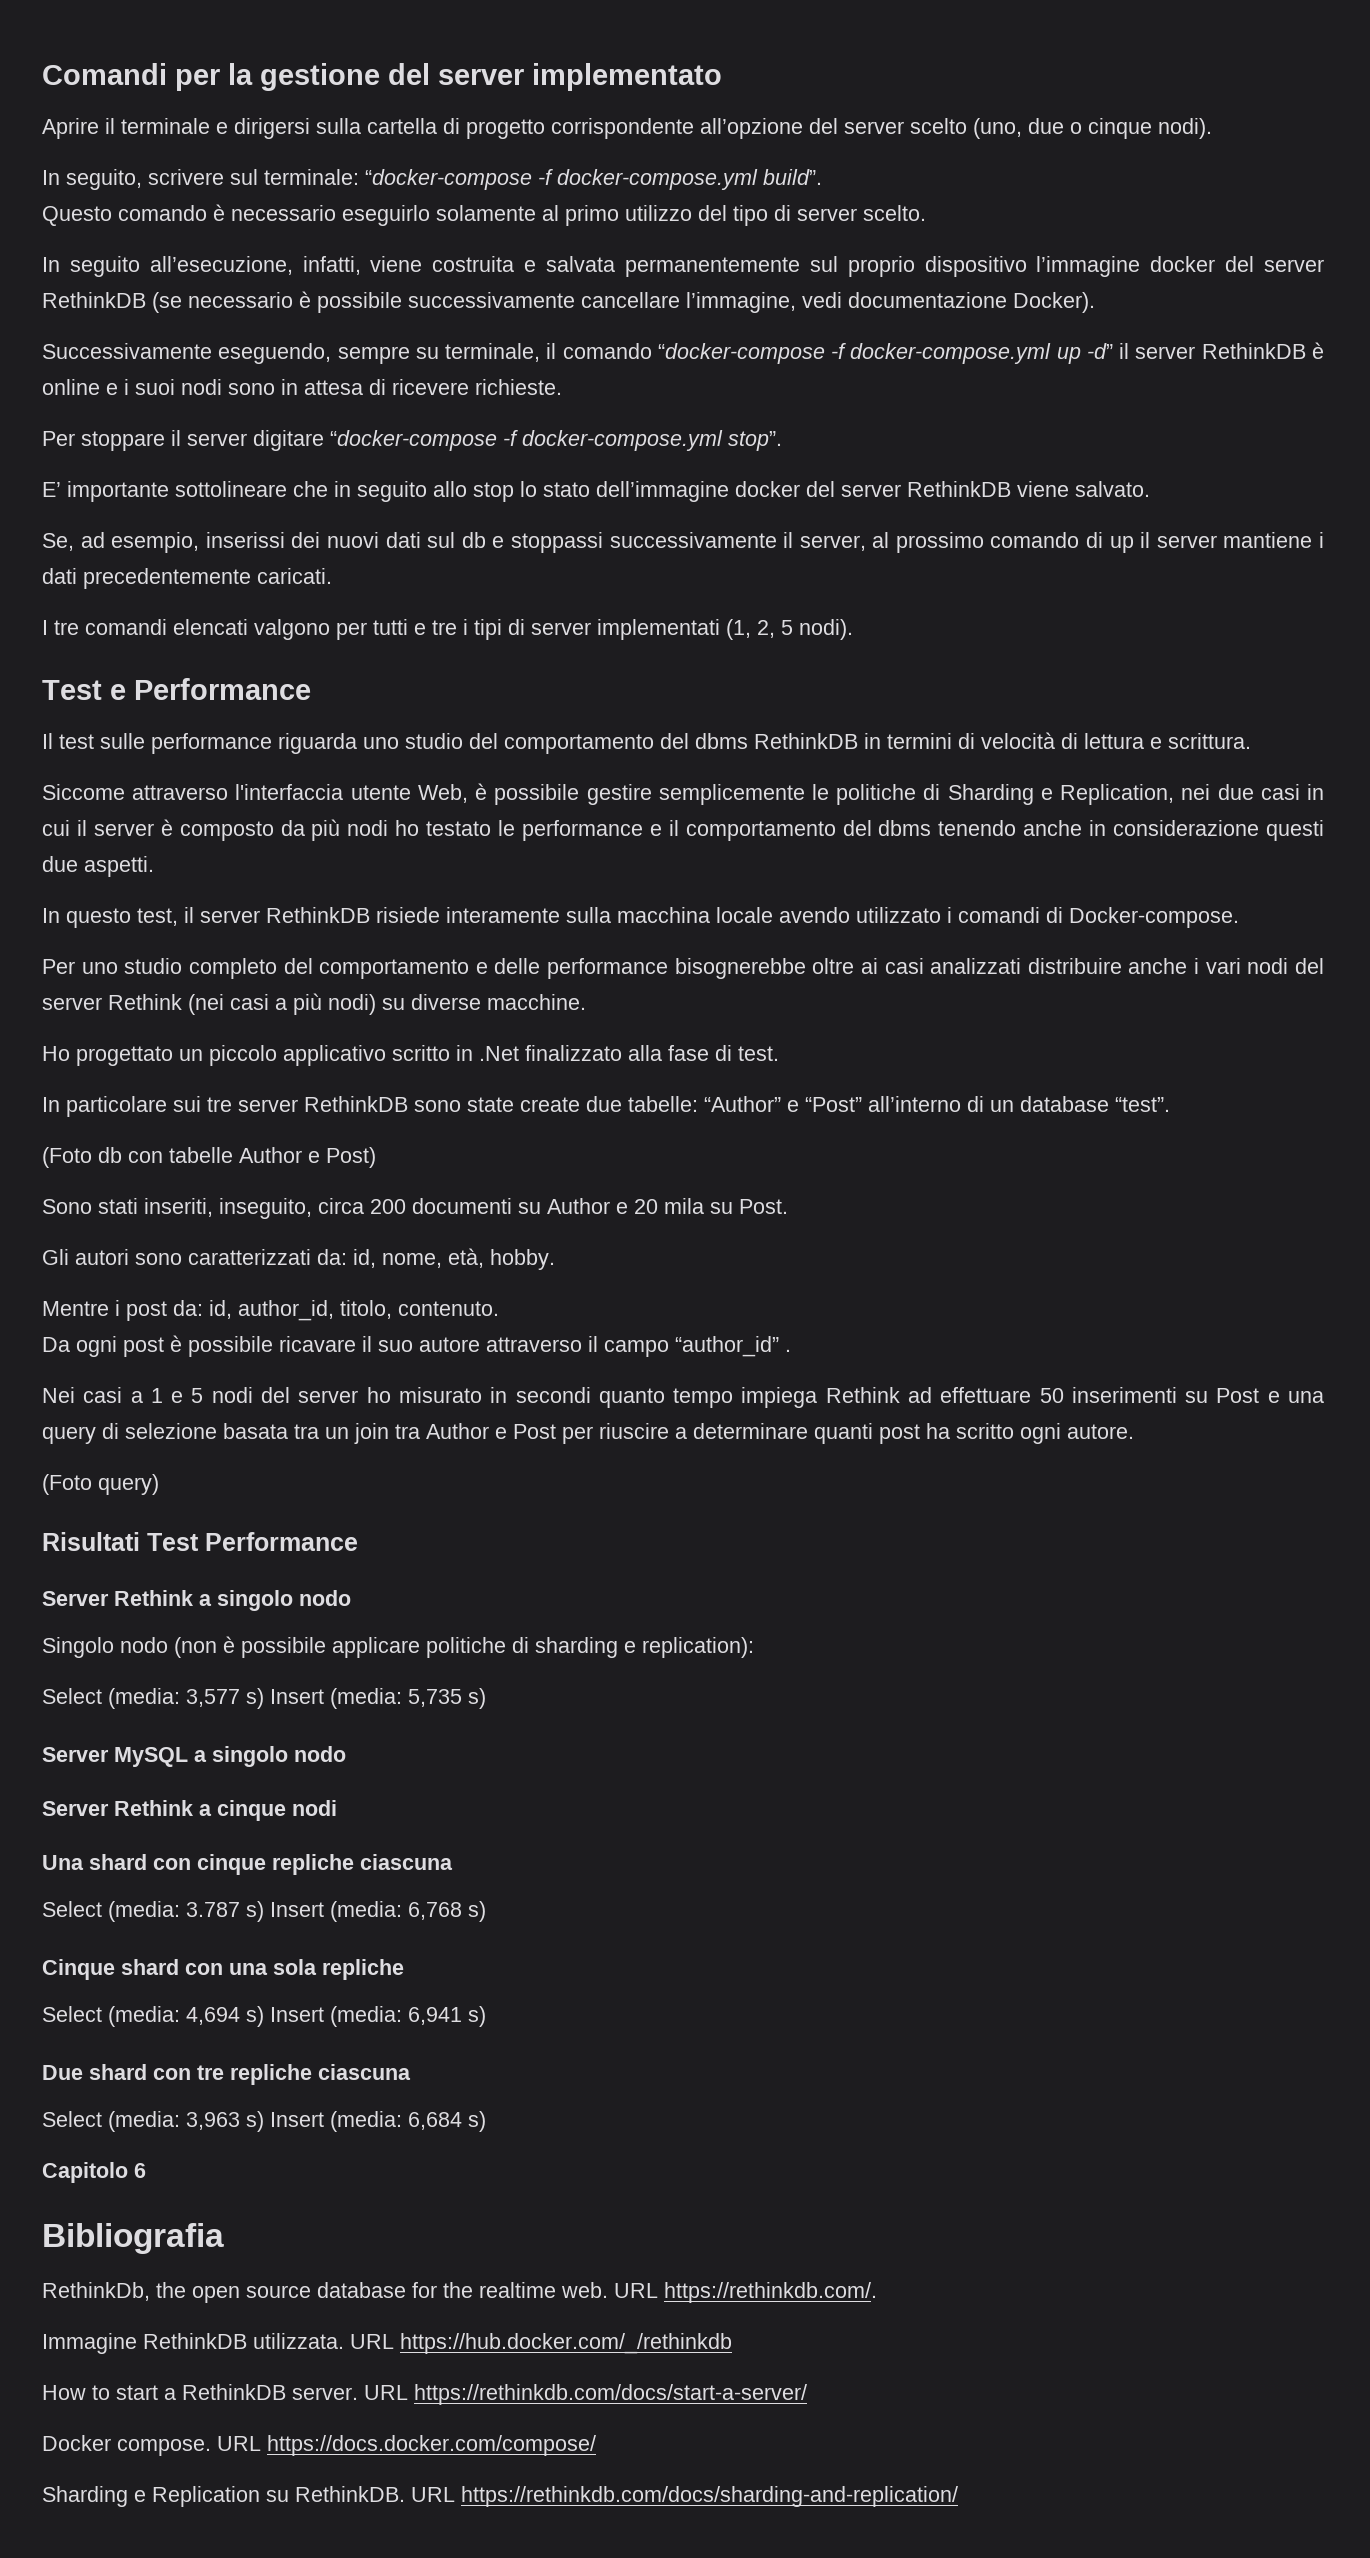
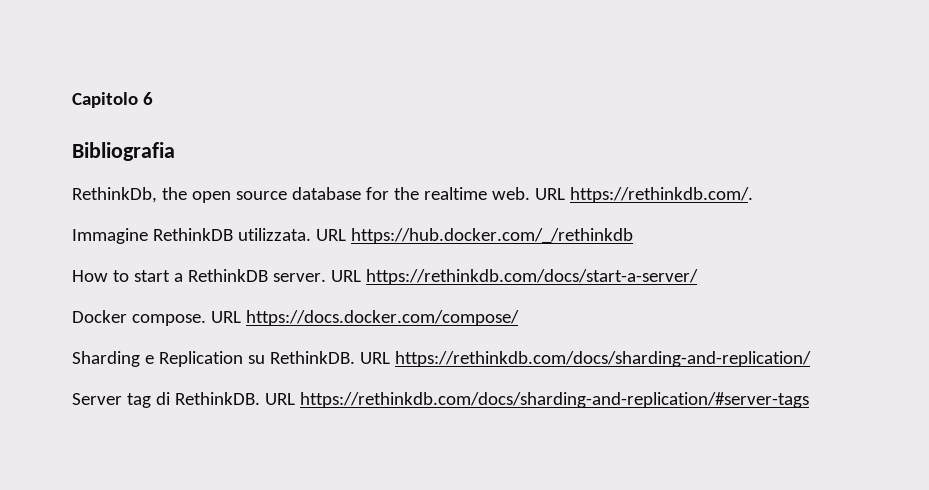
[42,63,722,91] [42,118,1212,139] [42,169,822,190] [42,204,926,226] [42,256,1324,277] [42,291,1095,313] [42,342,1324,364] [42,379,562,395] [42,430,782,451] [42,481,1150,502] [42,532,1324,553] [42,568,332,589] [42,619,853,640] [42,678,311,700] [42,732,1251,754] [42,783,1324,805] [42,819,1325,841] [42,856,154,877] [42,907,1239,928] [42,958,1324,979] [42,993,586,1015] [42,1045,779,1066] [42,1096,1170,1117] [42,1147,376,1168] [42,1198,788,1219] [42,1248,555,1270] [42,1300,499,1321] [42,1335,791,1357] [42,1387,1324,1408] [42,1423,1134,1444] [42,1474,159,1495] [42,1532,358,1551] [42,1590,351,1611] [42,1636,754,1658] [42,1688,486,1709] [42,1746,346,1767] [42,1800,337,1821] [42,1854,453,1875] [42,1901,486,1922] [42,1959,404,1980] [42,2006,486,2027] [42,2064,411,2085] [42,2111,486,2132] Comandi per la gestione del server implementato // Aprire il terminale e dirigersi sulla cartella di progetto corrispondente all’opzione del server scelto (uno, due o cinque nodi). // In seguito, scrivere sul terminale: “docker-compose -f docker-compose.yml build”. // Questo comando è necessario eseguirlo solamente al primo utilizzo del tipo di server scelto. // In seguito all’esecuzione, infatti, viene costruita e salvata permanentemente sul proprio dispositivo l’immagine docker del server RethinkDB (se necessario è possibile successivamente cancellare l’immagine, vedi documentazione Docker). // Successivamente eseguendo, sempre su terminale, il comando “docker-compose -f docker-compose.yml up -d” il server RethinkDB è online e i suoi nodi sono in attesa di ricevere richieste. // Per stoppare il server digitare “docker-compose -f docker-compose.yml stop”. // E’ importante sottolineare che in seguito allo stop lo stato dell’immagine docker del server RethinkDB viene salvato. // Se, ad esempio, inserissi dei nuovi dati sul db e stoppassi successivamente il server, al prossimo comando di up il server mantiene i dati precedentemente caricati. // I tre comandi elencati valgono per tutti e tre i tipi di server implementati (1, 2, 5 nodi). // Test e Performance // Il test sulle performance riguarda uno studio del comportamento del dbms RethinkDB in termini di velocità di lettura e scrittura. // Siccome attraverso l'interfaccia utente Web, è possibile gestire semplicemente le politiche di Sharding e Replication, nei due casi in cui il server è composto da più nodi ho testato le performance e il comportamento del dbms tenendo anche in considerazione questi due aspetti. // In questo test, il server RethinkDB risiede interamente sulla macchina locale avendo utilizzato i comandi di Docker-compose. // Per uno studio completo del comportamento e delle performance bisognerebbe oltre ai casi analizzati distribuire anche i vari nodi del server Rethink (nei casi a più nodi) su diverse macchine. // Ho progettato un piccolo applicativo scritto in .Net finalizzato alla fase di test. // In particolare sui tre server RethinkDB sono state create due tabelle: “Author” e “Post” all’interno di un database “test”. // (Foto db con tabelle Author e Post) // Sono stati inseriti, inseguito, circa 200 documenti su Author e 20 mila su Post. // Gli autori sono caratterizzati da: id, nome, età, hobby. // Mentre i post da: id, author_id, titolo, contenuto. // Da ogni post è possibile ricavare il suo autore attraverso il campo “author_id” . // Nei casi a 1 e 5 nodi del server ho misurato in secondi quanto tempo impiega Rethink ad effettuare 50 inserimenti su Post e una query di selezione basata tra un join tra Author e Post per riuscire a determinare quanti post ha scritto ogni autore. // (Foto query) // Risultati Test Performance // Server Rethink a singolo nodo // Singolo nodo (non è possibile applicare politiche di sharding e replication): // Select (media: 3,577 s) Insert (media: 5,735 s) // Server MySQL a singolo nodo // Server Rethink a cinque nodi // Una shard con cinque repliche ciascuna // Select (media: 3.787 s) Insert (media: 6,768 s) // Cinque shard con una sola repliche // Select (media: 4,694 s) Insert (media: 6,941 s) // Due shard con tre repliche ciascuna // Select (media: 3,963 s) Insert (media: 6,684 s) // -> (72, 100) none
(958, 2496) none -> [72,392,809,408] // Server tag di RethinkDB. URL https://rethinkdb.com/docs/sharding-and-replication/#server-tags

